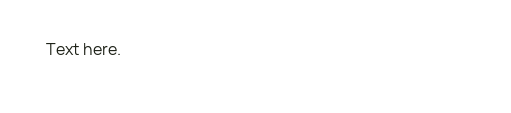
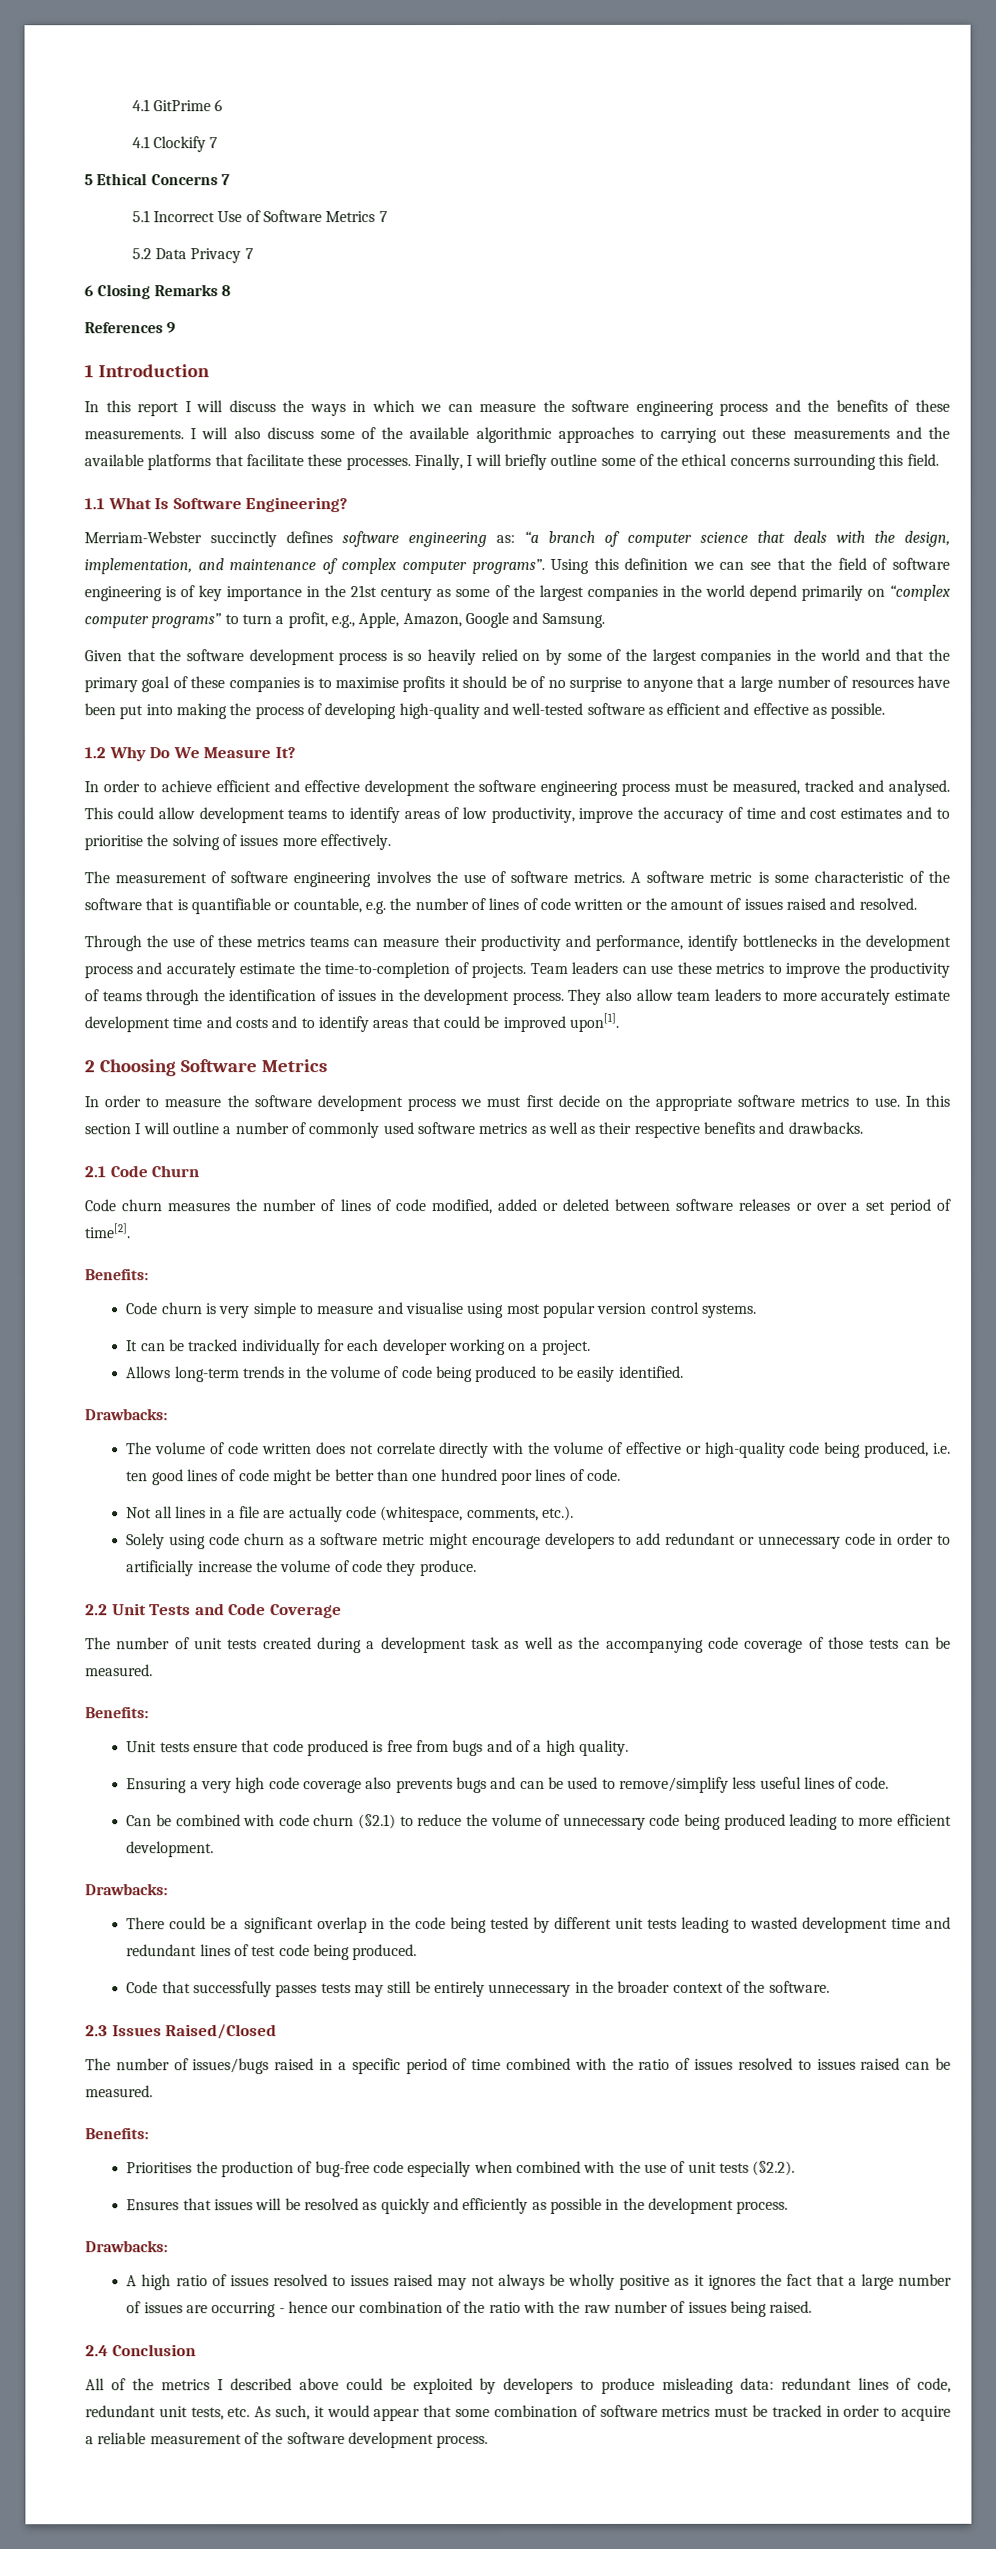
[46,43,122,55] Text here. -> [131,99,224,112] [131,136,219,153] [84,173,230,186] [131,210,388,223] [131,248,254,264] [84,284,231,300] [84,322,177,334] [84,364,210,378] [84,399,950,417] [84,426,950,444] [84,453,939,471] [84,497,349,513] [84,530,950,548] [84,557,951,575] [84,584,951,602] [84,611,605,629] [84,648,950,666] [84,675,950,693] [84,702,886,720] [84,746,296,762] [84,779,951,797] [84,806,951,824] [84,834,391,851] [84,870,950,888] [84,897,917,915] [84,934,951,952] [84,961,951,979] [84,988,950,1006] [84,1012,619,1033] [84,1059,327,1077] [84,1094,950,1112] [84,1121,863,1139] [84,1165,200,1178] [84,1198,951,1215] [84,1223,130,1239] [84,1268,149,1281] [126,1301,757,1319] [126,1338,591,1356] [126,1365,684,1383] [85,1408,168,1421] [126,1441,952,1459] [126,1468,621,1486] [126,1505,574,1523] [126,1532,952,1550] [126,1560,477,1577] [85,1603,342,1619] [85,1636,952,1654] [85,1664,153,1677] [85,1706,149,1719] [126,1739,629,1757] [126,1776,890,1794] [126,1813,953,1830] [126,1841,215,1858] [85,1883,168,1896] [126,1916,951,1934] [126,1944,418,1961] [126,1980,830,1998] [85,2024,278,2040] [85,2057,952,2075] [85,2085,153,2098] [85,2127,149,2140] [126,2160,796,2178] [126,2197,789,2215] [85,2240,168,2253] [126,2273,952,2291] [126,2300,813,2318] [85,2344,196,2357] [85,2377,951,2395] [85,2404,952,2422] [85,2432,489,2449] 4.1 GitPrime 6 // 4.1 Clockify 7 // 5 Ethical Concerns 7 // 5.1 Incorrect Use of Software Metrics 7 // 5.2 Data Privacy 7 // 6 Closing Remarks 8 // References 9 // 1 Introduction // In this report I will discuss the ways in which we can measure the software engineering process and the benefits of these measurements. I will also discuss some of the available algorithmic approaches to carrying out these measurements and the available platforms that facilitate these processes. Finally, I will briefly outline some of the ethical concerns surrounding this field. // 1.1 What Is Software Engineering? // Merriam-Webster succinctly defines software engineering as: “a branch of computer science that deals with the design, implementation, and maintenance of complex computer programs”. Using this definition we can see that the field of software engineering is of key importance in the 21st century as some of the largest companies in the world depend primarily on “complex computer programs” to turn a profit, e.g., Apple, Amazon, Google and Samsung. // Given that the software development process is so heavily relied on by some of the largest companies in the world and that the primary goal of these companies is to maximise profits it should be of no surprise to anyone that a large number of resources have been put into making the process of developing high-quality and well-tested software as efficient and effective as possible. // 1.2 Why Do We Measure It? // In order to achieve efficient and effective development the software engineering process must be measured, tracked and analysed. This could allow development teams to identify areas of low productivity, improve the accuracy of time and cost estimates and to prioritise the solving of issues more effectively. // The measurement of software engineering involves the use of software metrics. A software metric is some characteristic of the software that is quantifiable or countable, e.g. the number of lines of code written or the amount of issues raised and resolved. // Through the use of these metrics teams can measure their productivity and performance, identify bottlenecks in the development process and accurately estimate the time-to-completion of projects. Team leaders can use these metrics to improve the productivity of teams through the identification of issues in the development process. They also allow team leaders to more accurately estimate development time and costs and to identify areas that could be improved upon[1]. // 2 Choosing Software Metrics // In order to measure the software development process we must first decide on the appropriate software metrics to use. In this section I will outline a number of commonly used software metrics as well as their respective benefits and drawbacks. // 2.1 Code Churn // Code churn measures the number of lines of code modified, added or deleted between software releases or over a set period of time[2]. // Benefits: // Code churn is very simple to measure and visualise using most popular version control systems. // It can be tracked individually for each developer working on a project. // Allows long-term trends in the volume of code being produced to be easily identified. // Drawbacks: // The volume of code written does not correlate directly with the volume of effective or high-quality code being produced, i.e. ten good lines of code might be better than one hundred poor lines of code. // Not all lines in a file are actually code (whitespace, comments, etc.). // Solely using code churn as a software metric might encourage developers to add redundant or unnecessary code in order to artificially increase the volume of code they produce. // 2.2 Unit Tests and Code Coverage // The number of unit tests created during a development task as well as the accompanying code coverage of those tests can be measured. // Benefits: // Unit tests ensure that code produced is free from bugs and of a high quality. // Ensuring a very high code coverage also prevents bugs and can be used to remove/simplify less useful lines of code. // Can be combined with code churn (§2.1) to reduce the volume of unnecessary code being produced leading to more efficient development. // Drawbacks: // There could be a significant overlap in the code being tested by different unit tests leading to wasted development time and redundant lines of test code being produced. // Code that successfully passes tests may still be entirely unnecessary in the broader context of the software. // 2.3 Issues Raised/Closed // The number of issues/bugs raised in a specific period of time combined with the ratio of issues resolved to issues raised can be measured. // Benefits: // Prioritises the production of bug-free code especially when combined with the use of unit tests (§2.2). // Ensures that issues will be resolved as quickly and efficiently as possible in the development process. // Drawbacks: // A high ratio of issues resolved to issues raised may not always be wholly positive as it ignores the fact that a large number of issues are occurring - hence our combination of the ratio with the raw number of issues being raised. // 2.4 Conclusion // All of the metrics I described above could be exploited by developers to produce misleading data: redundant lines of code, redundant unit tests, etc. As such, it would appear that some combination of software metrics must be tracked in order to acquire a reliable measurement of the software development process.

